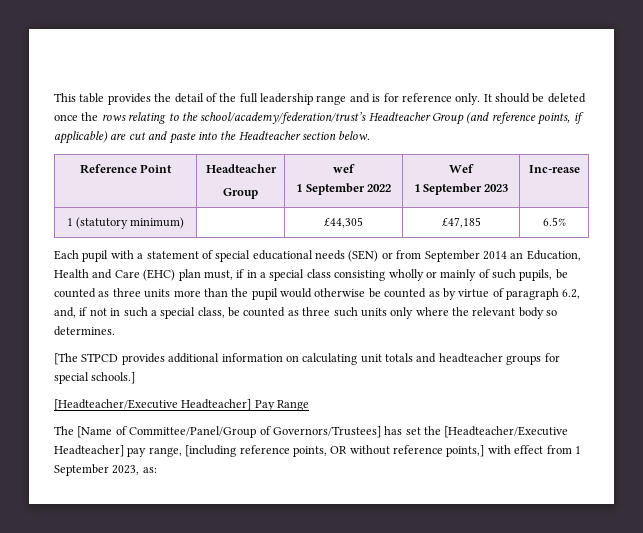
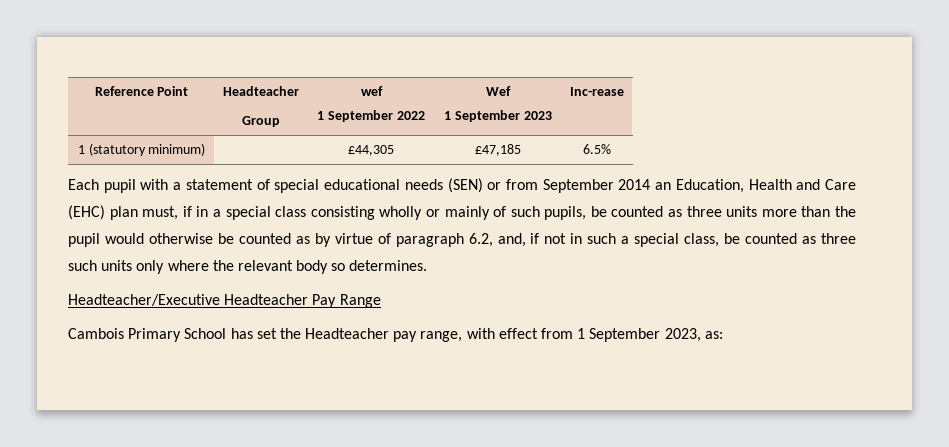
[54,93,586,105] [54,112,584,125] [54,131,371,144] This table provides the detail of the full leadership range and is for reference only. It should be deleted once the rows relating to the school/academy/federation/trust’s Headteacher Group (and reference points, if applicable) are cut and paste into the Headteacher section below. // -> (94, 91) none
[54,353,560,365] [54,372,136,384] [54,399,310,411] [54,426,569,438] [54,445,485,457] [The STPCD provides additional information on calculating unit totals and headteacher groups for special schools.] // [Headteacher/Executive Headteacher] Pay Range // The [Name of Committee/Panel/Group of Governors/Trustees] has set the [Headteacher/Executive Headteacher] pay range, [including reference points, OR without reference points,] -> [68,294,381,308] [68,328,463,342] Headteacher/Executive Headteacher Pay Range // Cambois Primary School has set the Headteacher pay range,

